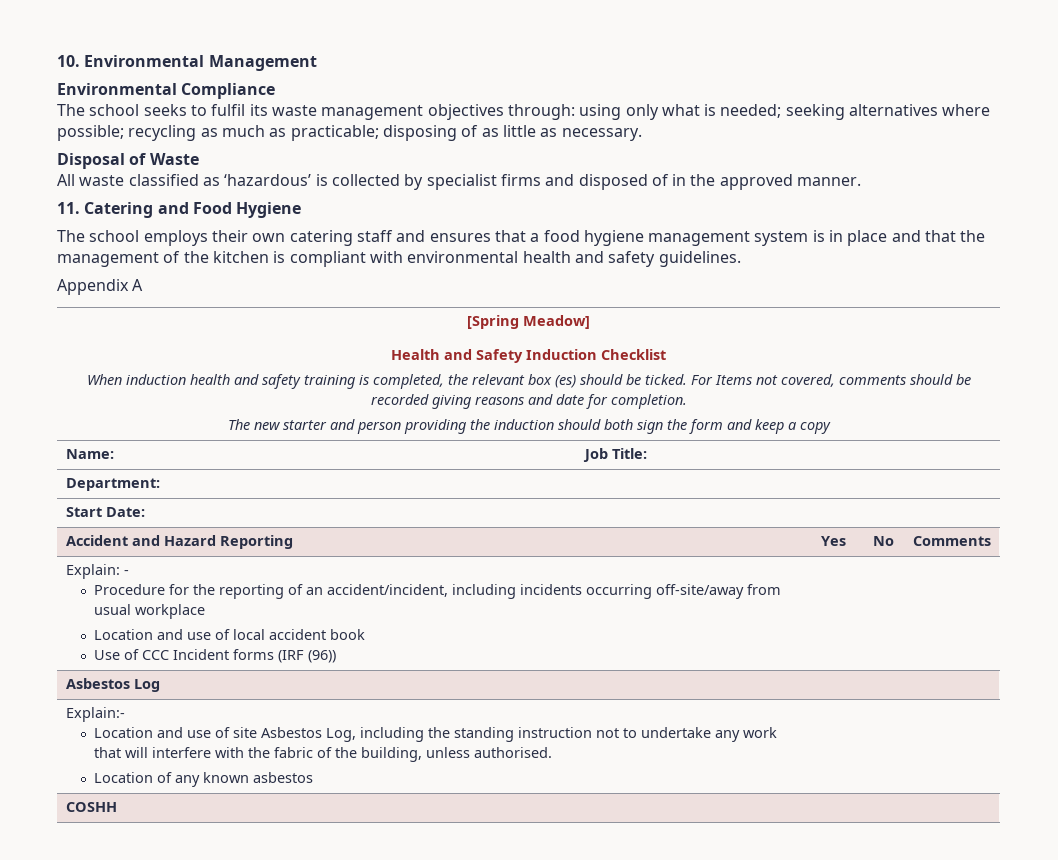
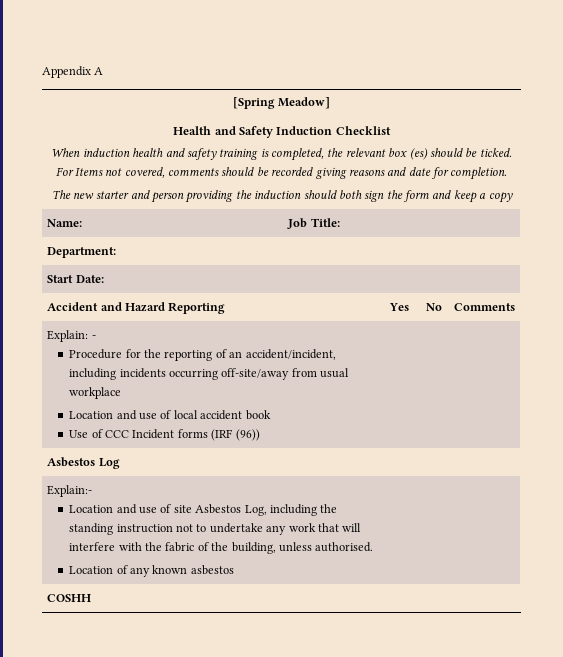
[57,55,317,71] [57,83,276,99] [57,104,991,120] [57,125,642,141] [57,153,199,169] [57,174,862,190] [57,202,302,218] [57,230,986,246] [57,251,741,267] 10. Environmental Management // Environmental Compliance // The school seeks to fulfil its waste management objectives through: using only what is needed; seeking alternatives where possible; recycling as much as practicable; disposing of as little as necessary. // Disposal of Waste // All waste classified as ‘hazardous’ is collected by specialist firms and disposed of in the approved manner. // 11. Catering and Food Hygiene // The school employs their own catering staff and ensures that a food hygiene management system is in place and that the management of the kitchen is compliant with environmental health and safety guidelines. // -> (42, 72) none

